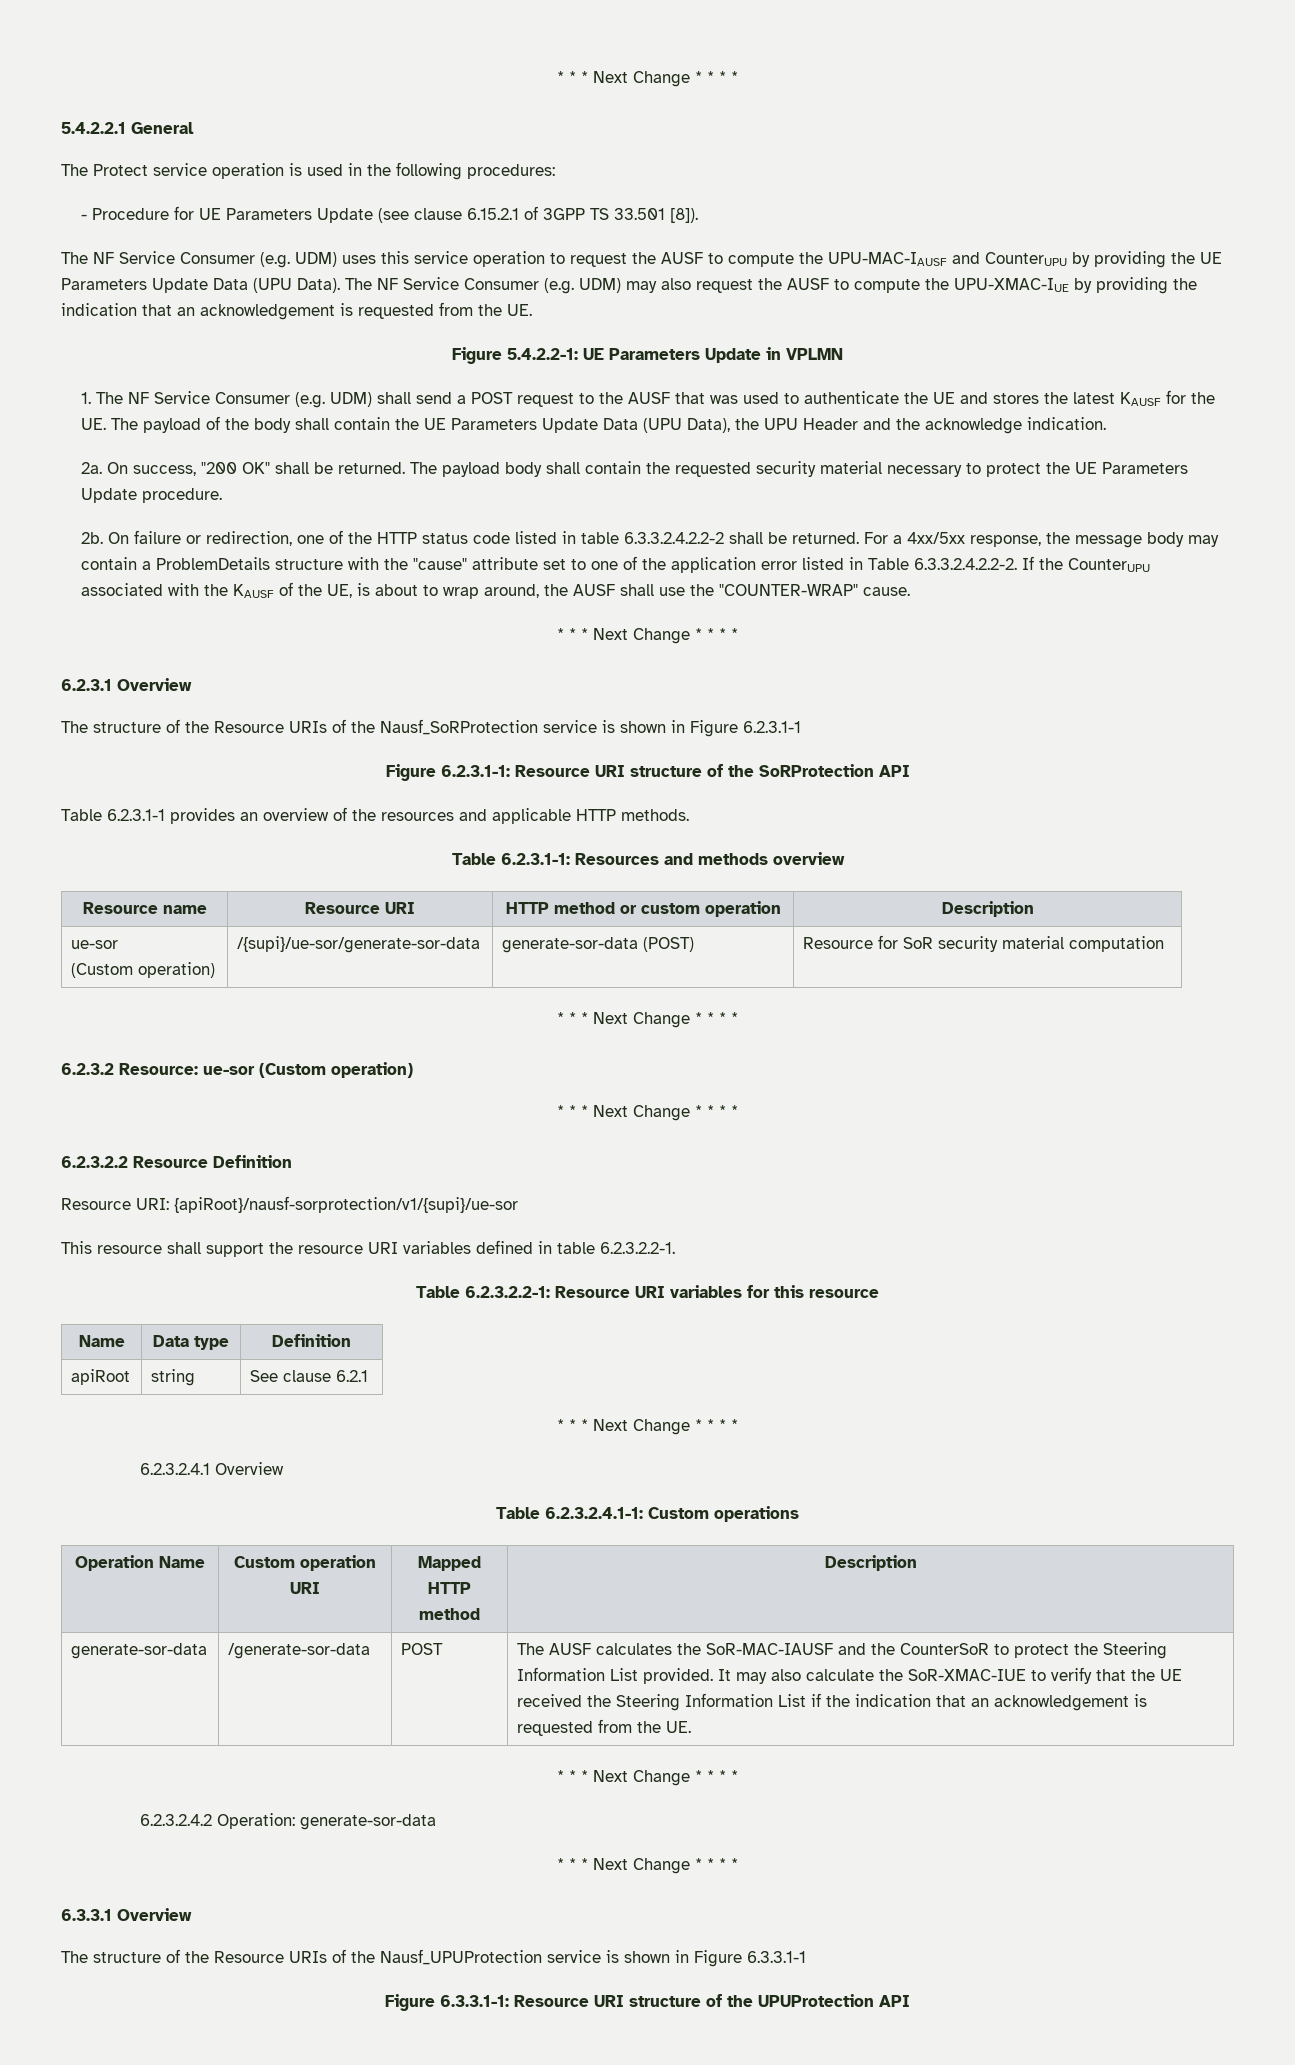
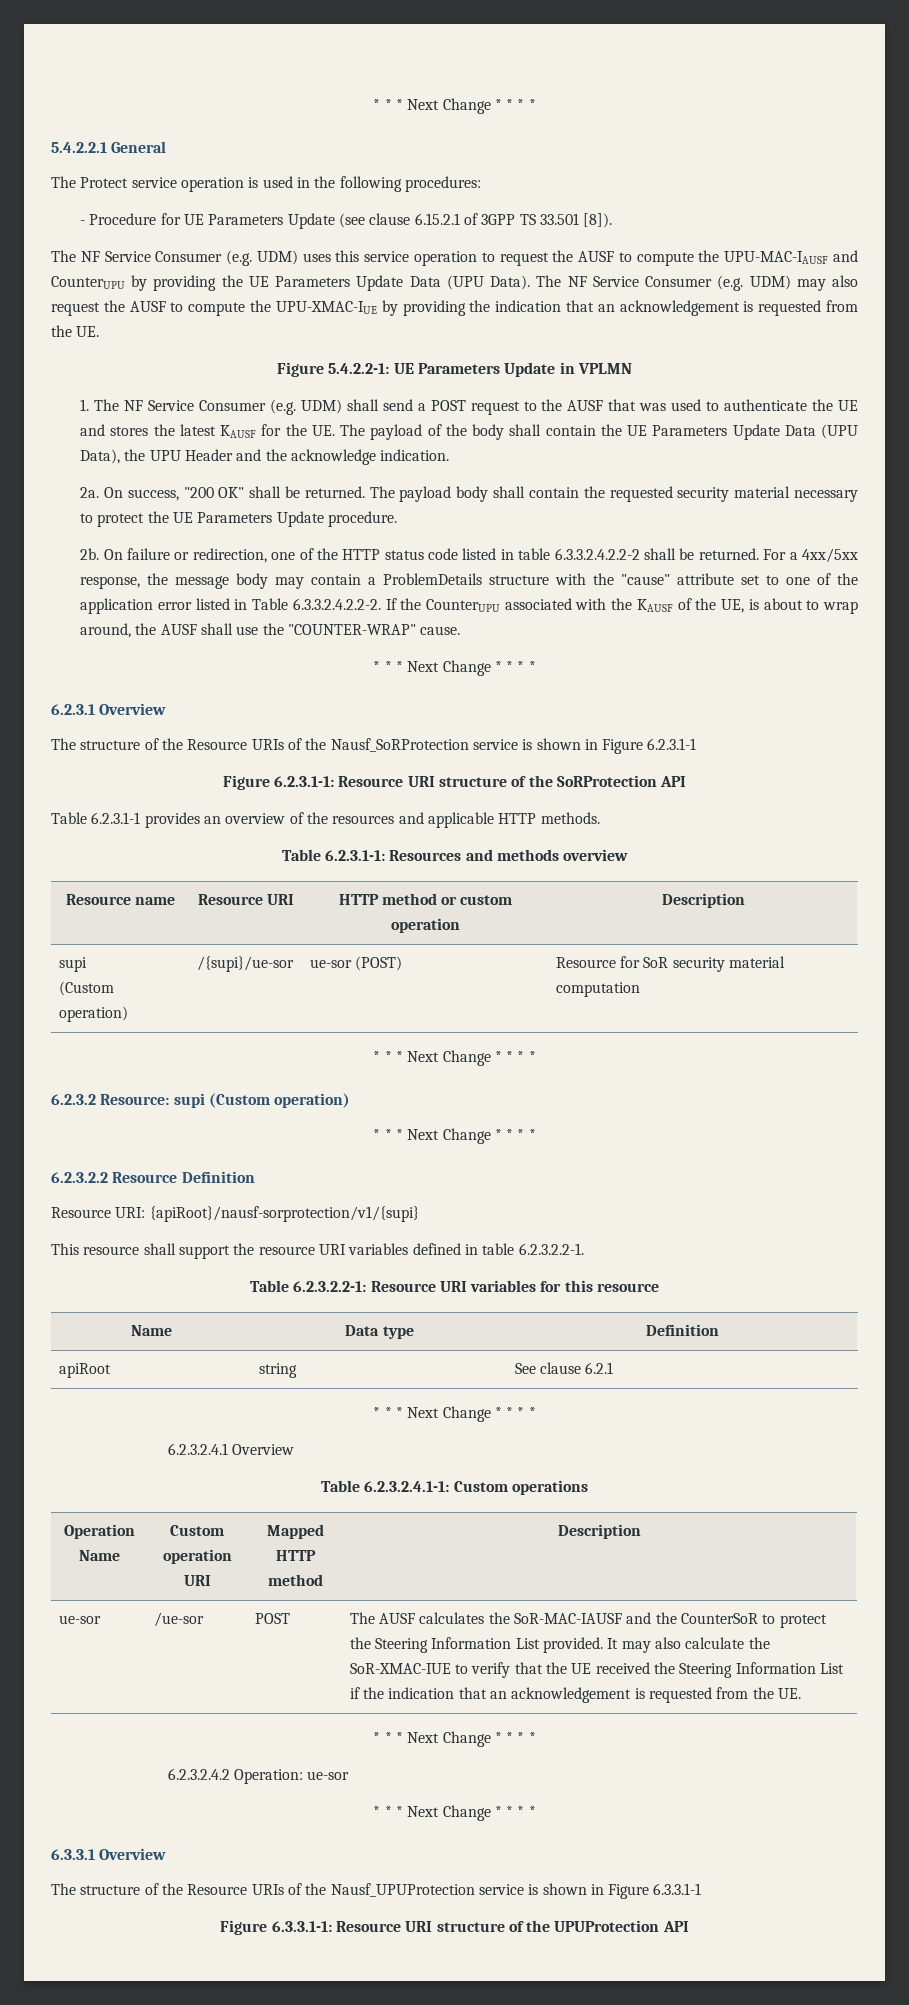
[71,940,119,949] ue-sor -> [58,957,87,972] supi
[237,936,481,953] [502,937,639,953] /{supi}/ue-sor/generate-sor-data | generate-sor-data -> [196,956,294,972] [309,959,352,968] /{supi}/ue-sor | ue-sor
[203,1066,255,1075] ue-sor -> [173,1093,205,1108] supi
[174,1196,518,1213] {apiRoot}/nausf-sorprotection/v1/{supi}/ue-sor -> [149,1206,419,1222] {apiRoot}/nausf-sorprotection/v1/{supi}
[71,1643,208,1659] [228,1643,371,1659] generate-sor-data | /generate-sor-data -> [58,1615,101,1624] [153,1612,204,1627] ue-sor | /ue-sor
[299,1814,436,1830] generate-sor-data -> [307,1771,350,1780] ue-sor

